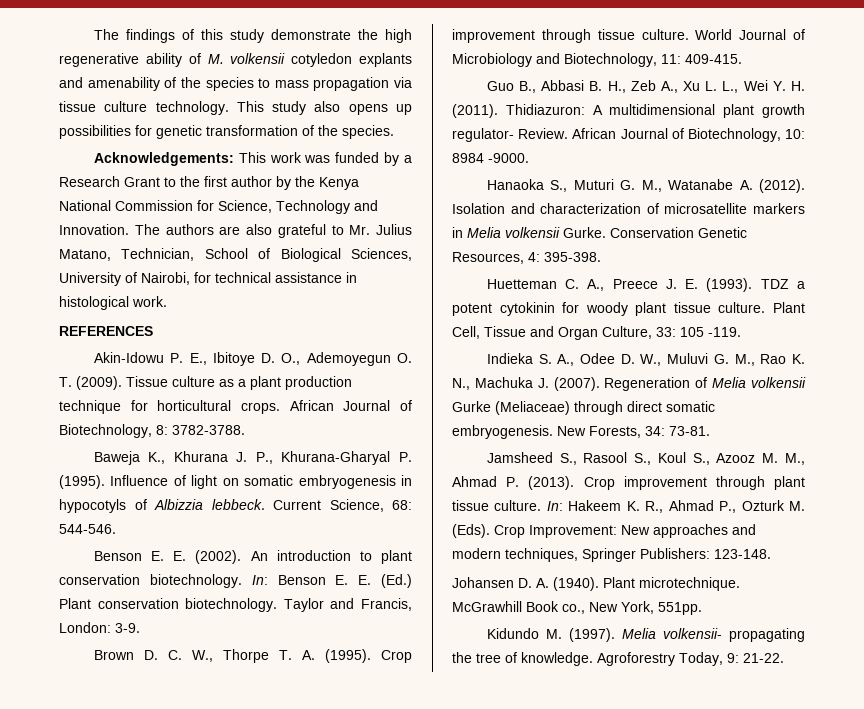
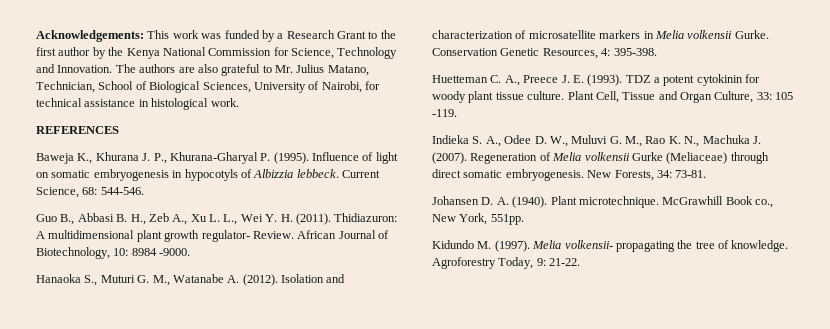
[93,29,412,43] [59,53,412,67] [59,77,412,91] [59,101,412,115] [59,125,394,139] The findings of this study demonstrate the high regenerative ability of M. volkensii cotyledon explants and amenability of the species to mass propagation via tissue culture technology. This study also opens up possibilities for genetic transformation of the species. // -> (36, 36) none
[93,352,413,366] [59,376,352,390] [59,400,412,414] [59,424,245,438] // Akin-Idowu P. E., Ibitoye D. O., Ademoyegun O. T. (2009). Tissue culture as a plant production technique for horticultural crops. African Journal of Biotechnology, 8: 3782-3788. -> (119, 130) none
[93,550,412,564] [59,574,412,588] [59,598,412,612] [59,622,140,633] [93,649,413,663] [452,29,805,43] [452,53,742,67] // Benson E. E. (2002). An introduction to plant conservation biotechnology. In: Benson E. E. (Ed.) Plant conservation biotechnology. Taylor and Francis, London: 3-9. // Brown D. C. W., Thorpe T. A. (1995). Crop improvement through tissue culture. World Journal of Microbiology and Biotechnology, 11: 409-415. -> (144, 191) none
[486,452,805,465] [452,476,805,490] [452,500,805,513] [452,524,756,538] [452,548,771,562] // Jamsheed S., Rasool S., Koul S., Azooz M. M., Ahmad P. (2013). Crop improvement through plant tissue culture. In: Hakeem K. R., Ahmad P., Ozturk M. (Eds). Crop Improvement: New approaches and modern techniques, Springer Publishers: 123-148. -> (707, 174) none

